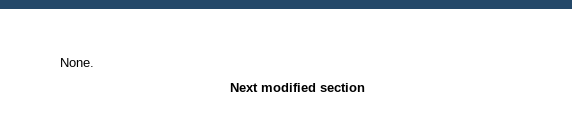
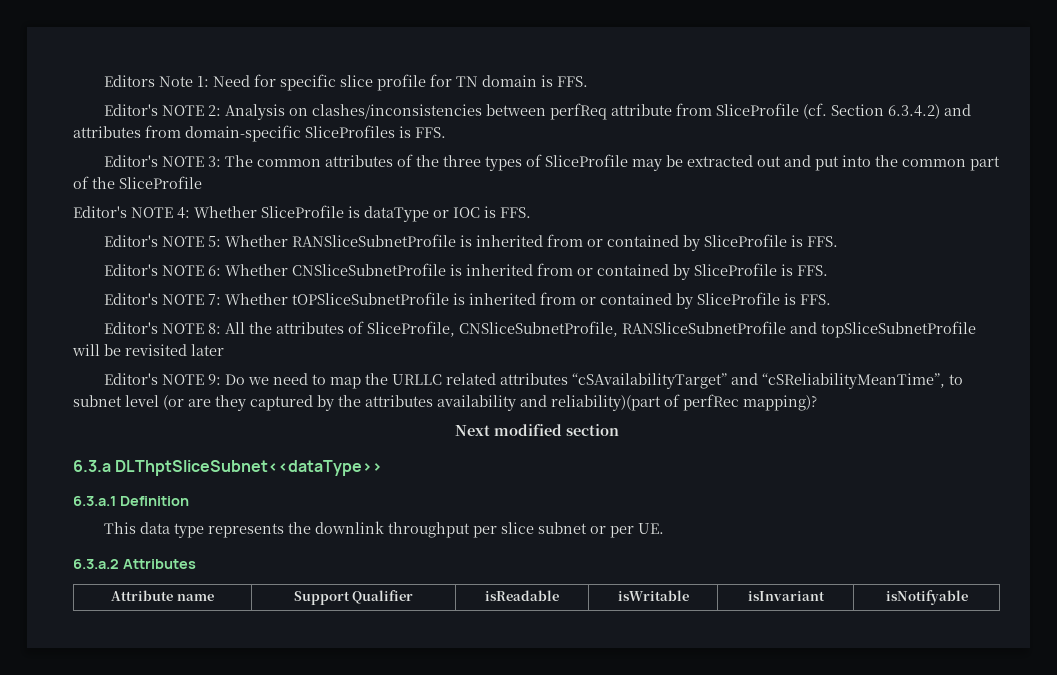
[60,58,94,67] [229,83,365,92] None. // Next modified section -> [103,74,588,91] [103,103,971,120] [73,125,446,142] [103,154,1000,171] [73,176,202,189] [73,205,531,222] [103,234,838,251] [103,263,828,280] [103,292,831,309] [103,321,976,338] [72,344,224,356] [103,373,963,389] [73,394,817,411] [454,424,619,436] [73,460,383,476] [73,496,189,506] [103,521,664,538] [73,559,196,569] [111,590,214,601] [293,590,414,605] [485,590,559,601] [617,590,689,601] [747,591,825,601] [885,590,968,605] Editors Note 1: Need for specific slice profile for TN domain is FFS. // Editor's NOTE 2: Analysis on clashes/inconsistencies between perfReq attribute from SliceProfile (cf. Section 6.3.4.2) and attributes from domain-specific SliceProfiles is FFS. // Editor's NOTE 3: The common attributes of the three types of SliceProfile may be extracted out and put into the common part of the SliceProfile // Editor's NOTE 4: Whether SliceProfile is dataType or IOC is FFS. // Editor's NOTE 5: Whether RANSliceSubnetProfile is inherited from or contained by SliceProfile is FFS. // Editor's NOTE 6: Whether CNSliceSubnetProfile is inherited from or contained by SliceProfile is FFS. // Editor's NOTE 7: Whether tOPSliceSubnetProfile is inherited from or contained by SliceProfile is FFS. // Editor's NOTE 8: All the attributes of SliceProfile, CNSliceSubnetProfile, RANSliceSubnetProfile and topSliceSubnetProfile will be revisited later // Editor's NOTE 9: Do we need to map the URLLC related attributes “cSAvailabilityTarget” and “cSReliabilityMeanTime”, to subnet level (or are they captured by the attributes availability and reliability)(part of perfRec mapping)? // Next modified section // 6.3.a DLThptSliceSubnet<<dataType>> // 6.3.a.1 Definition // This data type represents the downlink throughput per slice subnet or per UE. // 6.3.a.2 Attributes // Attribute name | Support Qualifier | isReadable | isWritable | isInvariant | isNotifyable

